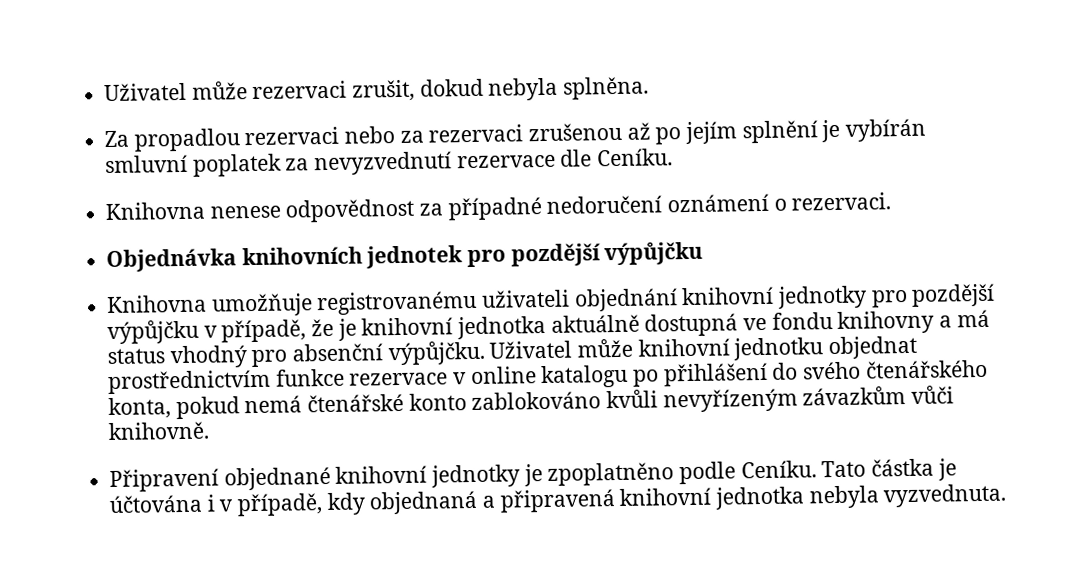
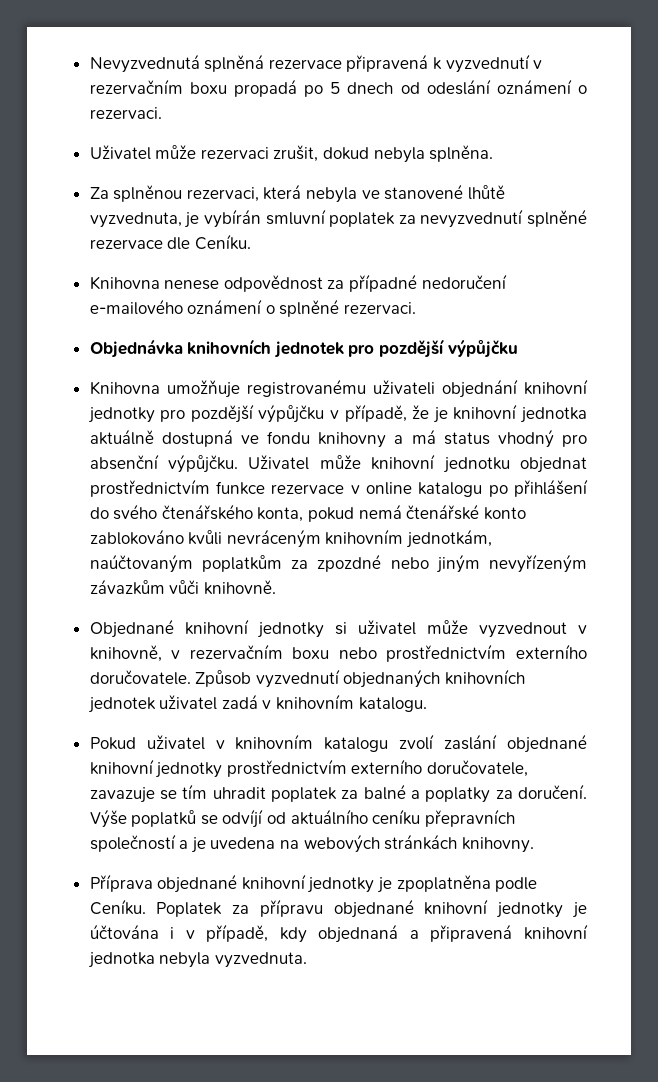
(104, 92) none -> [89,54,543,73] [89,79,587,97] [89,107,162,119] Nevyzvednutá splněná rezervace připravená k vyzvednutí v rezervačním boxu propadá po 5 dnech od odeslání oznámení o rezervaci. //
[133,120,818,152] propadlou rezervaci nebo za rezervaci zrušenou až po jejím splnění -> [113,184,505,203] [89,212,182,228] splněnou rezervaci, která nebyla ve stanovené lhůtě vyzvednuta,
(453, 163) none -> [527,209,587,227] splněné
[667,193,787,213] oznámení o -> [89,299,340,317] e-mailového oznámení o splněné
[662,385,955,413] [108,421,210,441] [109,462,675,493] nevyřízeným závazkům vůči knihovně. // Připravení objednané knihovní jednotky je zpoplatněno -> [226,529,493,548] [89,554,587,573] [89,579,276,595] [89,619,587,638] [89,644,587,662] [89,669,526,688] [87,694,427,713] [89,734,587,753] [89,759,529,778] [89,784,587,803] [89,809,515,828] [89,834,534,853] [89,874,491,893] nevráceným knihovním jednotkám, naúčtovaným poplatkům za zpozdné nebo jiným nevyřízeným závazkům vůči knihovně. // Objednané knihovní jednotky si uživatel může vyzvednout v knihovně, v rezervačním boxu nebo prostřednictvím externího doručovatele. Způsob vyzvednutí objednaných knihovních jednotek uživatel zadá v knihovním katalogu. // Pokud uživatel v knihovním katalogu zvolí zaslání objednané knihovní jednotky prostřednictvím externího doručovatele, zavazuje se tím uhradit poplatek za balné a poplatky za doručení. Výše poplatků se odvíjí od aktuálního ceníku přepravních společností a je uvedena na webových stránkách knihovny. // Příprava objednané knihovní jednotky je zpoplatněna
[821,458,935,478] Tato částka -> [156,899,564,918] Poplatek za přípravu objednané knihovní jednotky

